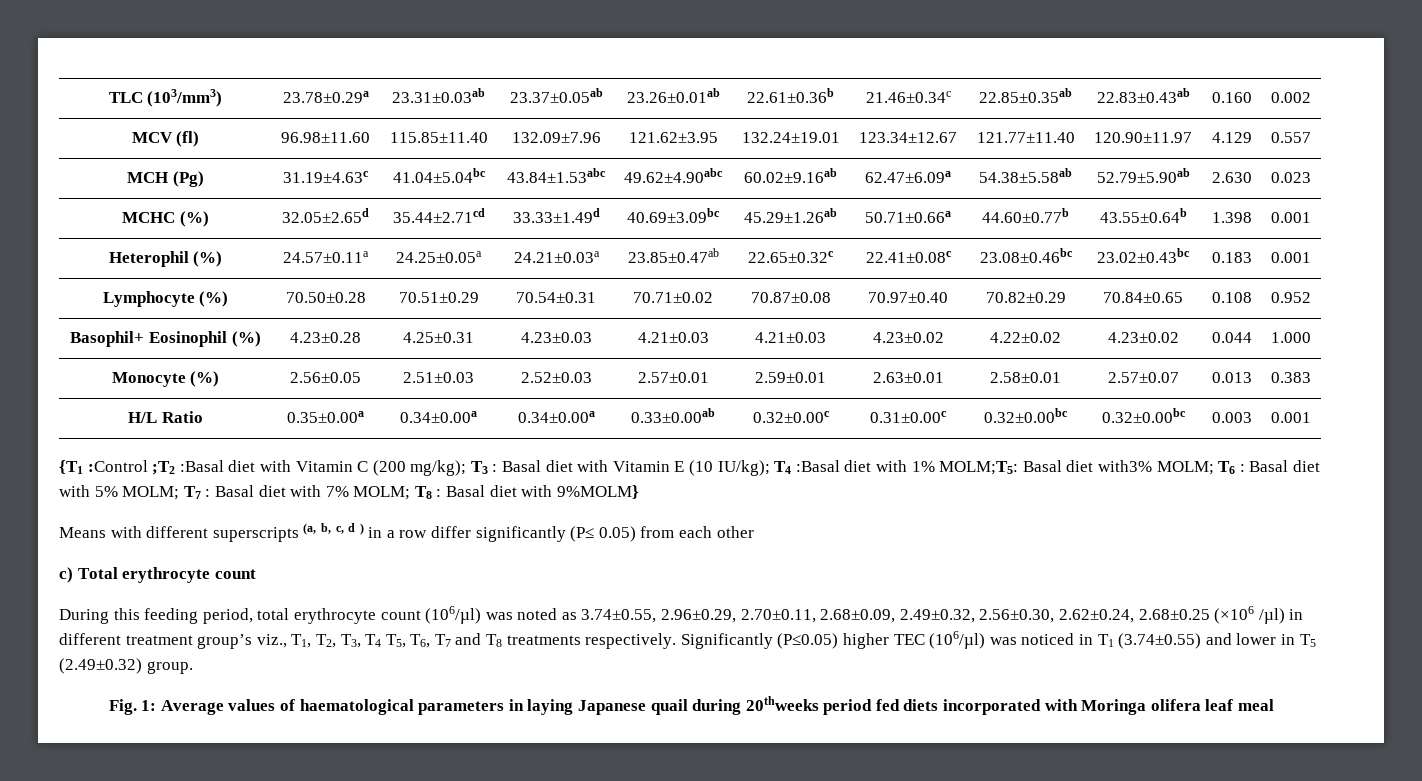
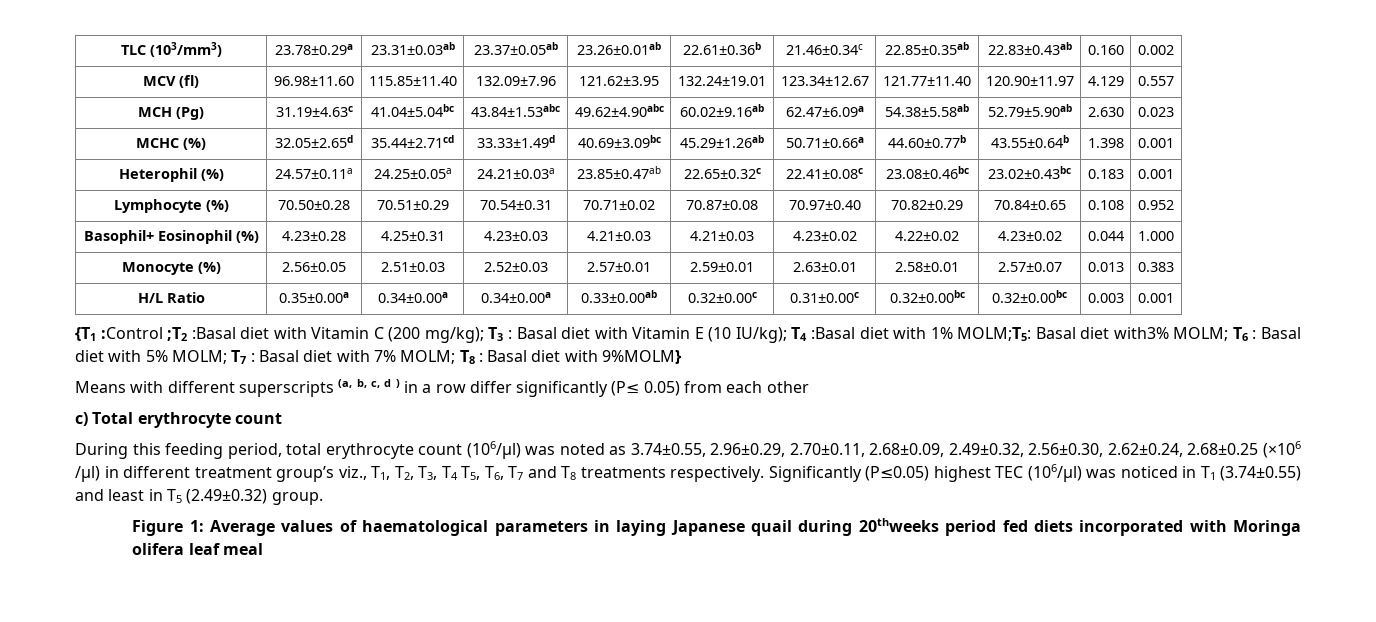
[843,633,890,649] higher -> [933,466,991,482] highest
[1236,633,1277,645] lower -> [108,489,145,501] least
[108,699,137,715] Fig. -> [132,520,184,536] Figure

